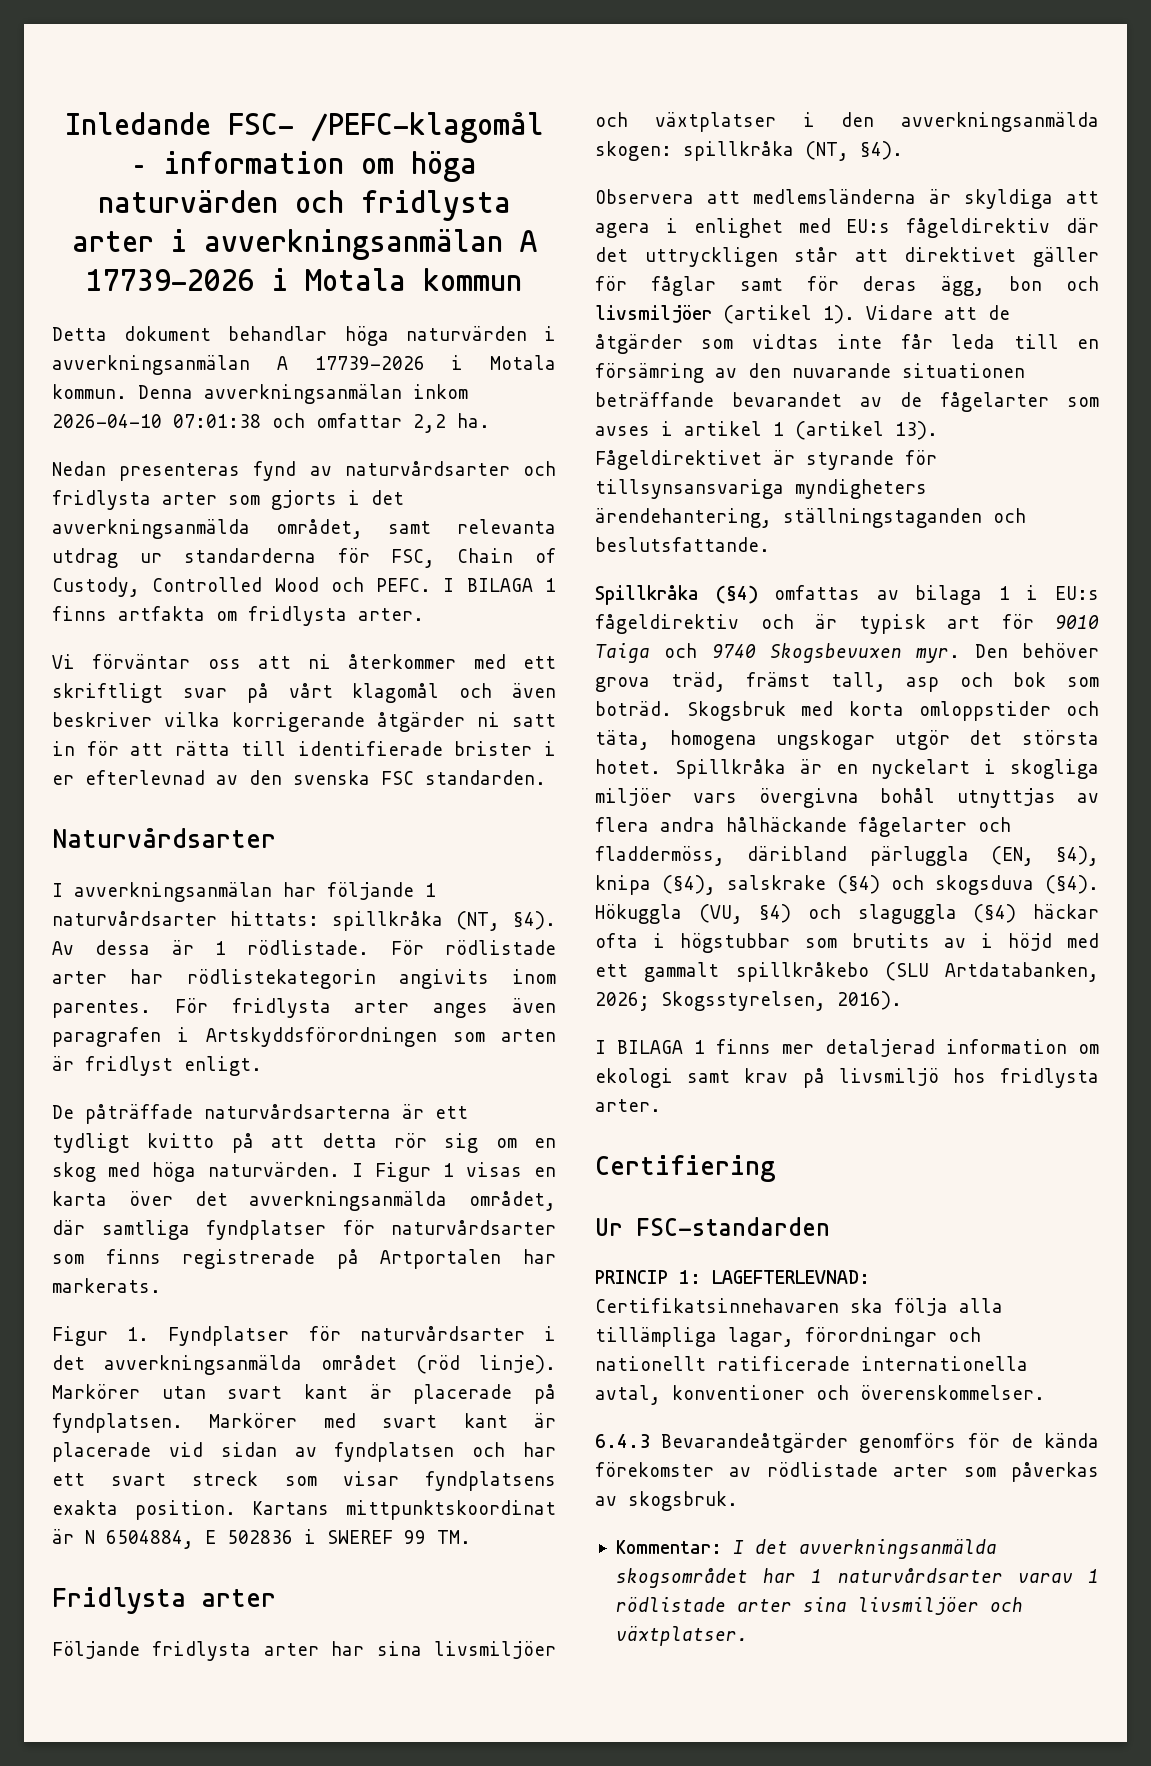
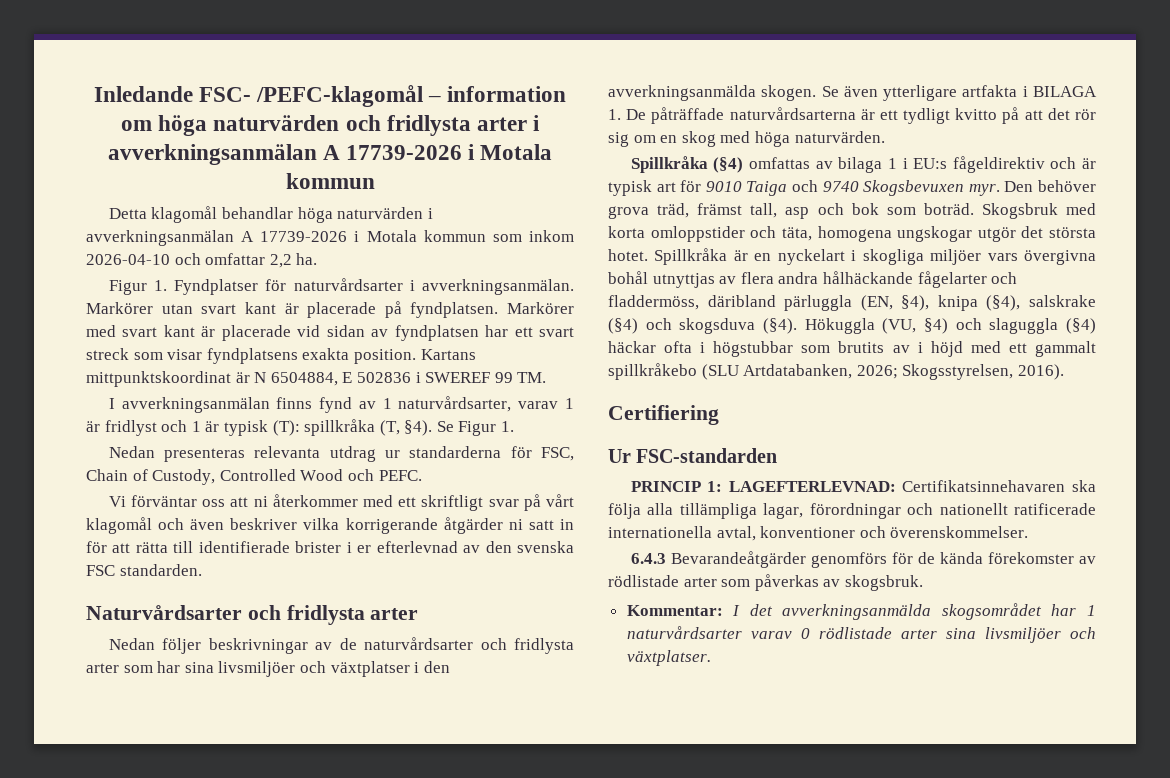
[124,326,212,341] dokument -> [151,206,218,223] klagomål
[52,384,402,404] kommun. Denna avverkningsanmälan -> [423,230,522,242] kommun som
[173,414,261,428] 07:01:38 -> (170, 259) none
[52,461,556,481] [52,490,404,510] [52,519,432,539] Nedan presenteras fynd av naturvårdsarter och fridlysta arter som gjorts i det avverkningsanmälda området, samt -> [108,278,574,295] [86,301,574,318] [86,325,574,341] [86,348,476,364] [86,371,547,387] [108,396,574,413] [86,419,515,436] [108,446,246,462] Figur 1. Fyndplatser för naturvårdsarter i avverkningsanmälan. Markörer utan svart kant är placerade på fyndplatsen. Markörer med svart kant är placerade vid sidan av fyndplatsen har ett svart streck som visar fyndplatsens exakta position. Kartans mittpunktskoordinat är N 6504884, E 502836 i SWEREF 99 TM. // I avverkningsanmälan finns fynd av 1 naturvårdsarter, varav 1 är fridlyst och 1 är typisk (T): spillkråka (T, §4). Se Figur 1. // Nedan presenteras
[443,578,556,592] [52,606,424,626] I BILAGA 1 finns artfakta om fridlysta arter. -> (422, 475) none
[52,882,436,902] [52,911,556,931] [52,940,556,955] [52,969,556,989] [52,998,556,1018] [52,1027,556,1047] [52,1056,262,1076] // I avverkningsanmälan har följande 1 naturvårdsarter hittats: spillkråka (NT, §4). Av dessa är 1 rödlistade. För rödlistade arter har rödlistekategorin angivits inom parentes. För fridlysta arter anges även paragrafen i Artskyddsförordningen som arten är fridlyst enligt. // -> [247,605,419,625] [108,637,574,654] [86,661,450,677] [608,85,1097,101] [608,109,621,120] och fridlysta arter // Nedan följer beskrivningar av de naturvårdsarter och fridlysta arter som har sina livsmiljöer och växtplatser i den avverkningsanmälda skogen. Se även ytterligare artfakta i BILAGA 1.
[321,1133,377,1148] detta -> [1047,108,1070,120] det
[352,1162,556,1182] [52,1191,556,1211] [52,1220,556,1240] [52,1249,556,1269] [52,1278,161,1293] [52,1326,556,1346] [52,1355,556,1375] [52,1384,556,1404] [52,1413,556,1433] [52,1442,556,1462] [52,1471,556,1491] [52,1500,556,1520] [52,1529,471,1549] [52,1587,276,1614] [52,1641,556,1661] [595,112,1099,132] [595,141,903,161] [595,189,1099,209] [595,218,1099,238] [595,247,1099,267] [595,276,1099,296] [595,305,1010,324] [595,334,1099,354] [595,363,1025,383] [595,392,1099,412] [595,421,938,440] [595,450,937,470] [595,479,927,499] [595,508,1026,528] [595,537,770,552] I Figur 1 visas en karta över det avverkningsanmälda området, där samtliga fyndplatser för naturvårdsarter som finns registrerade på Artportalen har markerats. // Figur 1. Fyndplatser för naturvårdsarter i det avverkningsanmälda området (röd linje). Markörer utan svart kant är placerade på fyndplatsen. Markörer med svart kant är placerade vid sidan av fyndplatsen och har ett svart streck som visar fyndplatsens exakta position. Kartans mittpunktskoordinat är N 6504884, E 502836 i SWEREF 99 TM. // Fridlysta arter // Följande fridlysta arter har sina livsmiljöer och växtplatser i den avverkningsanmälda skogen: spillkråka (NT, §4). // Observera att medlemsländerna är skyldiga att agera i enlighet med EU:s fågeldirektiv där det uttryckligen står att direktivet gäller för fåglar samt för deras ägg, bon och livsmiljöer (artikel 1). Vidare att de åtgärder som vidtas inte får leda till en försämring av den nuvarande situationen beträffande bevarandet av de fågelarter som avses i artikel 1 (artikel 13). Fågeldirektivet är styrande för tillsynsansvariga myndigheters ärendehantering, ställningstaganden och beslutsfattande. -> (885, 137) none
[595,1039,1099,1057] [595,1068,1099,1088] [595,1099,661,1112] // I BILAGA 1 finns mer detaljerad information om ekologi samt krav på livsmiljö hos fridlysta arter. -> (1064, 372) none
[1088,1569,1099,1583] 1 -> [800,628,810,639] 0

